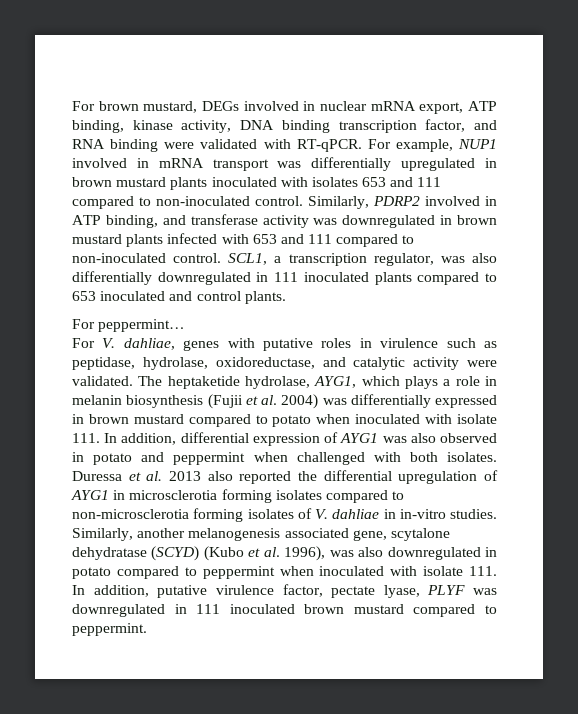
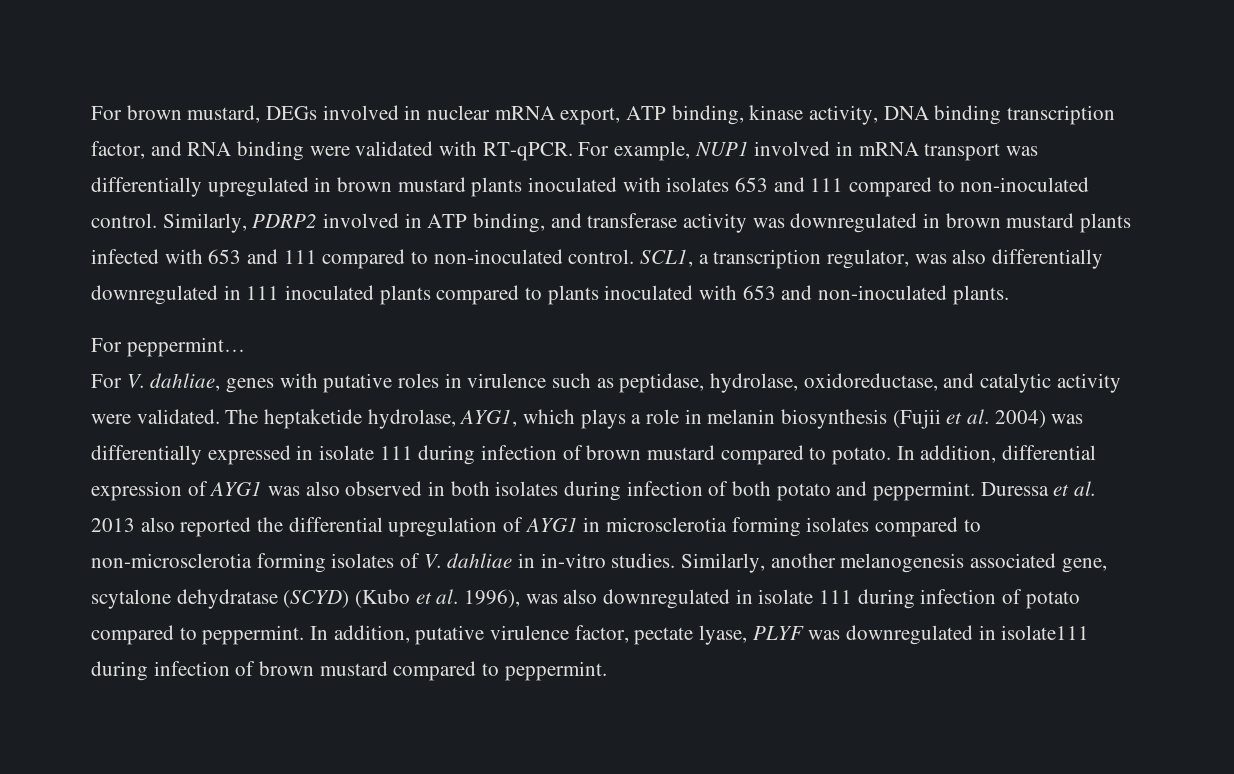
[72,291,241,301] 653 inoculated and control -> [547,285,948,305] plants inoculated with 653 and non-inoculated
[88,414,498,427] [72,433,100,443] brown mustard compared to potato when inoculated with isolate 111. -> [319,445,892,465] isolate 111 during infection of brown mustard compared to potato.
[93,452,497,465] potato and peppermint when challenged with both isolates. -> [450,481,976,501] both isolates during infection of both potato and peppermint.
[72,566,497,579] potato compared to peppermint when inoculated with isolate 111. -> [758,589,1080,609] [91,625,305,645] isolate 111 during infection of potato compared to peppermint.
[196,604,295,614] 111 inoculated -> [1001,625,1090,640] [91,661,256,681] isolate111 during infection of

